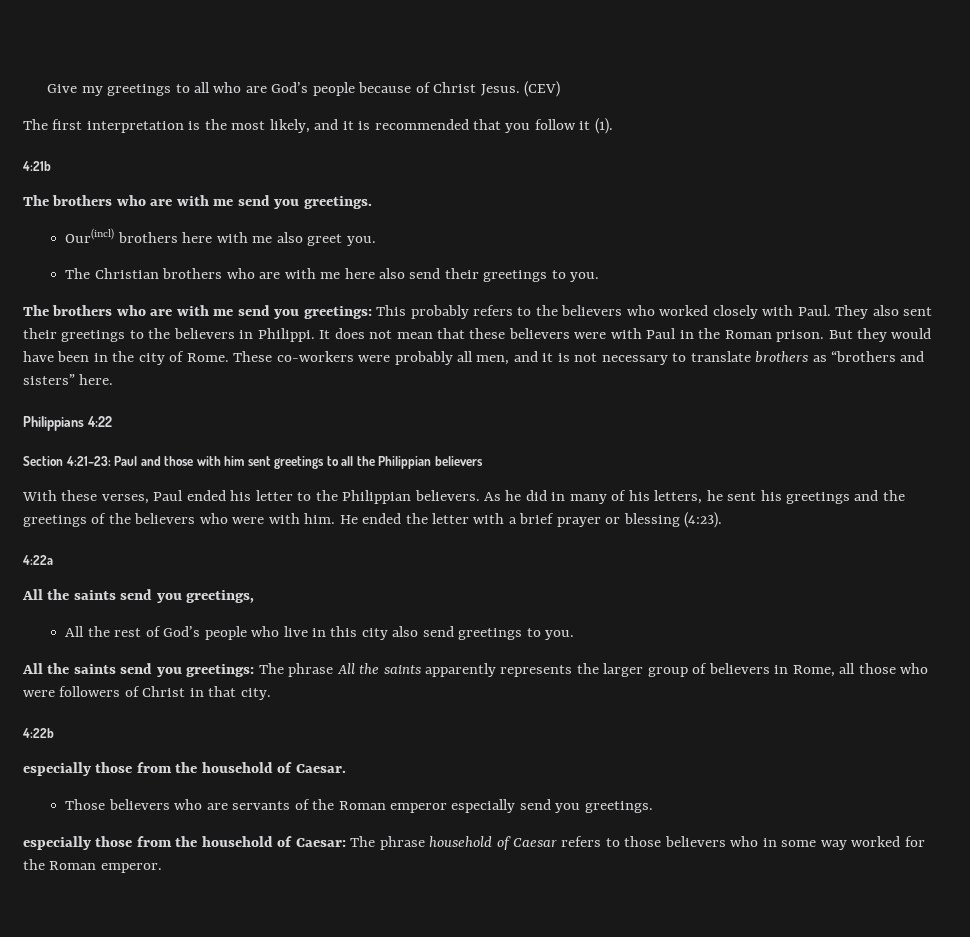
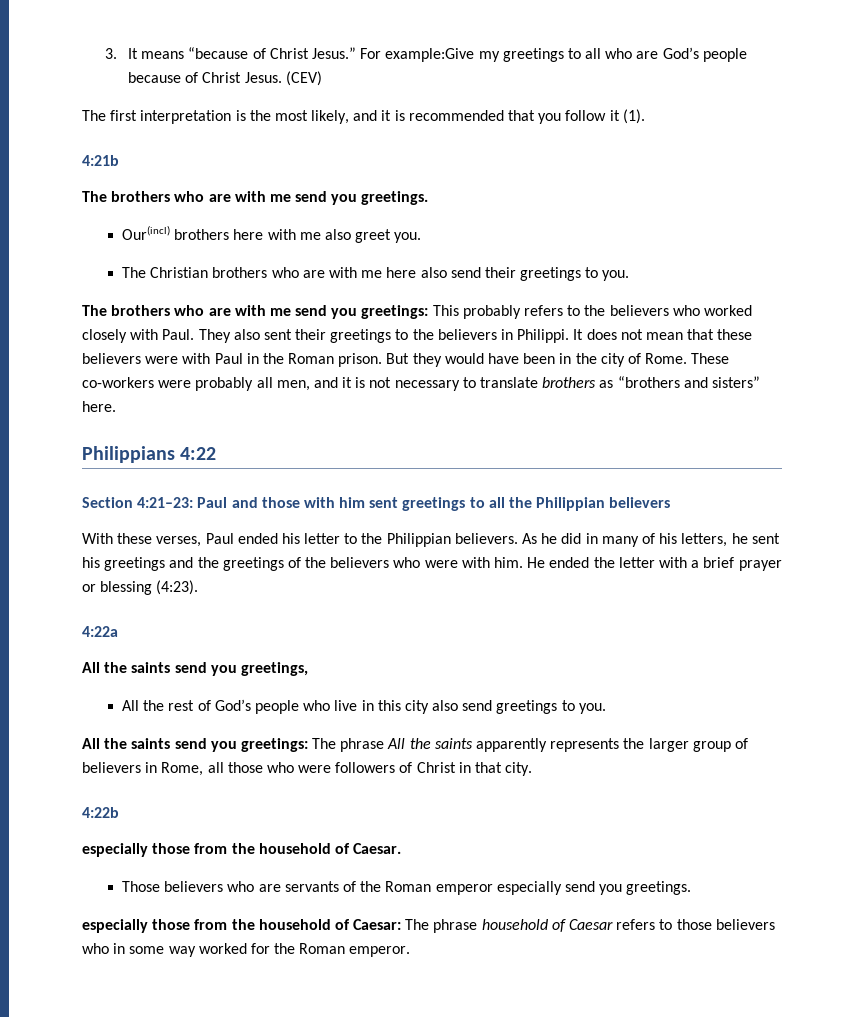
[47,84,78,93] Give -> [105,47,475,62] 3. It means “because of Christ Jesus.” For example:Give

